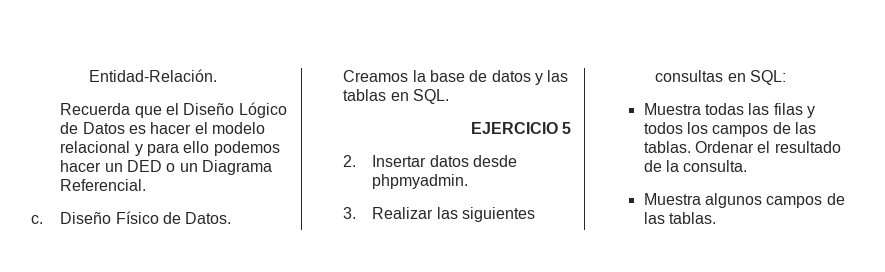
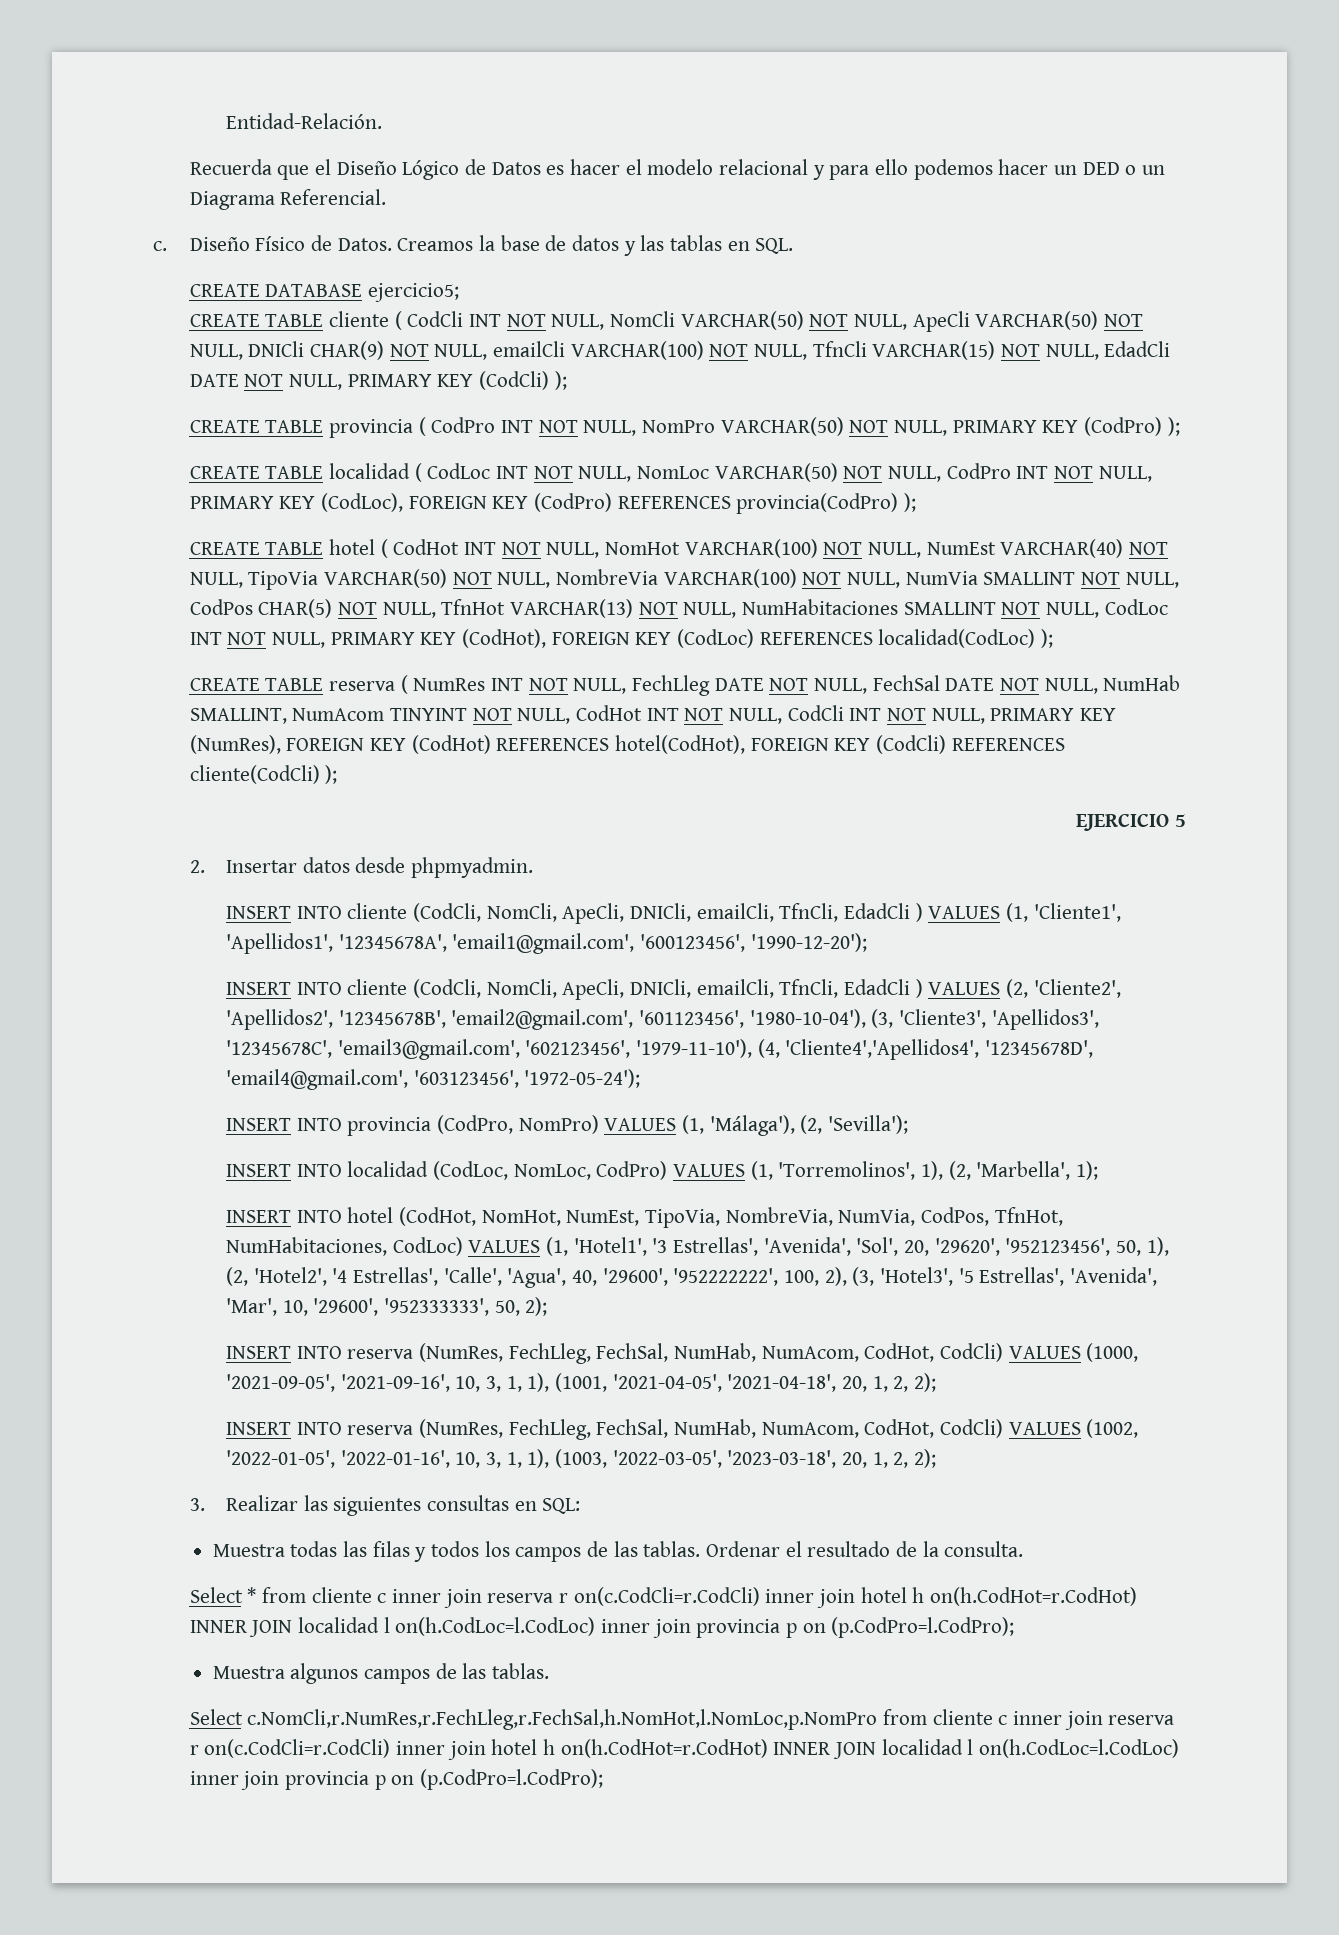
(449, 96) none -> [189,283,459,302] [189,311,1143,332] [189,341,1171,360] [189,371,567,390] [189,417,1180,438] [189,463,1152,482] [189,493,916,514] [189,539,1168,558] [189,569,1179,590] [189,599,1168,618] [189,629,1053,648] [189,675,1181,696] [189,705,1116,724] [189,735,1065,754] [189,765,338,784] // CREATE DATABASE ejercicio5; // CREATE TABLE cliente ( CodCli INT NOT NULL, NomCli VARCHAR(50) NOT NULL, ApeCli VARCHAR(50) NOT NULL, DNICli CHAR(9) NOT NULL, emailCli VARCHAR(100) NOT NULL, TfnCli VARCHAR(15) NOT NULL, EdadCli DATE NOT NULL, PRIMARY KEY (CodCli) ); // CREATE TABLE provincia ( CodPro INT NOT NULL, NomPro VARCHAR(50) NOT NULL, PRIMARY KEY (CodPro) ); // CREATE TABLE localidad ( CodLoc INT NOT NULL, NomLoc VARCHAR(50) NOT NULL, CodPro INT NOT NULL, PRIMARY KEY (CodLoc), FOREIGN KEY (CodPro) REFERENCES provincia(CodPro) ); // CREATE TABLE hotel ( CodHot INT NOT NULL, NomHot VARCHAR(100) NOT NULL, NumEst VARCHAR(40) NOT NULL, TipoVia VARCHAR(50) NOT NULL, NombreVia VARCHAR(100) NOT NULL, NumVia SMALLINT NOT NULL, CodPos CHAR(5) NOT NULL, TfnHot VARCHAR(13) NOT NULL, NumHabitaciones SMALLINT NOT NULL, CodLoc INT NOT NULL, PRIMARY KEY (CodHot), FOREIGN KEY (CodLoc) REFERENCES localidad(CodLoc) ); // CREATE TABLE reserva ( NumRes INT NOT NULL, FechLleg DATE NOT NULL, FechSal DATE NOT NULL, NumHab SMALLINT, NumAcom TINYINT NOT NULL, CodHot INT NOT NULL, CodCli INT NOT NULL, PRIMARY KEY (NumRes), FOREIGN KEY (CodHot) REFERENCES hotel(CodHot), FOREIGN KEY (CodCli) REFERENCES cliente(CodCli) );
(469, 181) none -> [225,903,1121,924] [225,933,867,954] [225,979,1121,1000] [225,1009,1099,1030] [225,1039,1094,1060] [225,1069,641,1090] [225,1115,909,1136] [225,1161,1099,1180] [225,1207,1063,1228] [225,1237,1169,1256] [225,1267,1158,1288] [225,1297,548,1316] [225,1343,1139,1364] [225,1373,937,1392] [225,1419,1139,1440] [225,1449,937,1468] // INSERT INTO cliente (CodCli, NomCli, ApeCli, DNICli, emailCli, TfnCli, EdadCli ) VALUES (1, 'Cliente1', 'Apellidos1', '12345678A', 'email1@gmail.com', '600123456', '1990-12-20'); // INSERT INTO cliente (CodCli, NomCli, ApeCli, DNICli, emailCli, TfnCli, EdadCli ) VALUES (2, 'Cliente2', 'Apellidos2', '12345678B', 'email2@gmail.com', '601123456', '1980-10-04'), (3, 'Cliente3', 'Apellidos3', '12345678C', 'email3@gmail.com', '602123456', '1979-11-10'), (4, 'Cliente4','Apellidos4', '12345678D', 'email4@gmail.com', '603123456', '1972-05-24'); // INSERT INTO provincia (CodPro, NomPro) VALUES (1, 'Málaga'), (2, 'Sevilla'); // INSERT INTO localidad (CodLoc, NomLoc, CodPro) VALUES (1, 'Torremolinos', 1), (2, 'Marbella', 1); // INSERT INTO hotel (CodHot, NomHot, NumEst, TipoVia, NombreVia, NumVia, CodPos, TfnHot, NumHabitaciones, CodLoc) VALUES (1, 'Hotel1', '3 Estrellas', 'Avenida', 'Sol', 20, '29620', '952123456', 50, 1), (2, 'Hotel2', '4 Estrellas', 'Calle', 'Agua', 40, '29600', '952222222', 100, 2), (3, 'Hotel3', '5 Estrellas', 'Avenida', 'Mar', 10, '29600', '952333333', 50, 2); // INSERT INTO reserva (NumRes, FechLleg, FechSal, NumHab, NumAcom, CodHot, CodCli) VALUES (1000, '2021-09-05', '2021-09-16', 10, 3, 1, 1), (1001, '2021-04-05', '2021-04-18', 20, 1, 2, 2); // INSERT INTO reserva (NumRes, FechLleg, FechSal, NumHab, NumAcom, CodHot, CodCli) VALUES (1002, '2022-01-05', '2022-01-16', 10, 3, 1, 1), (1003, '2022-03-05', '2023-03-18', 20, 1, 2, 2);
(748, 166) none -> [189,1587,1137,1608] [189,1617,1015,1638] // Select * from cliente c inner join reserva r on(c.CodCli=r.CodCli) inner join hotel h on(h.CodHot=r.CodHot) INNER JOIN localidad l on(h.CodLoc=l.CodLoc) inner join provincia p on (p.CodPro=l.CodPro);
(717, 218) none -> [189,1709,1175,1730] [189,1739,1179,1760] [189,1769,603,1790] // Select c.NomCli,r.NumRes,r.FechLleg,r.FechSal,h.NomHot,l.NomLoc,p.NomPro from cliente c inner join reserva r on(c.CodCli=r.CodCli) inner join hotel h on(h.CodHot=r.CodHot) INNER JOIN localidad l on(h.CodLoc=l.CodLoc) inner join provincia p on (p.CodPro=l.CodPro);

